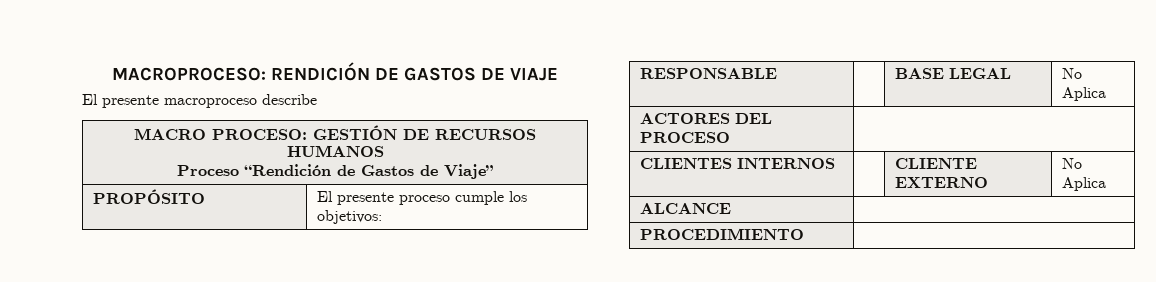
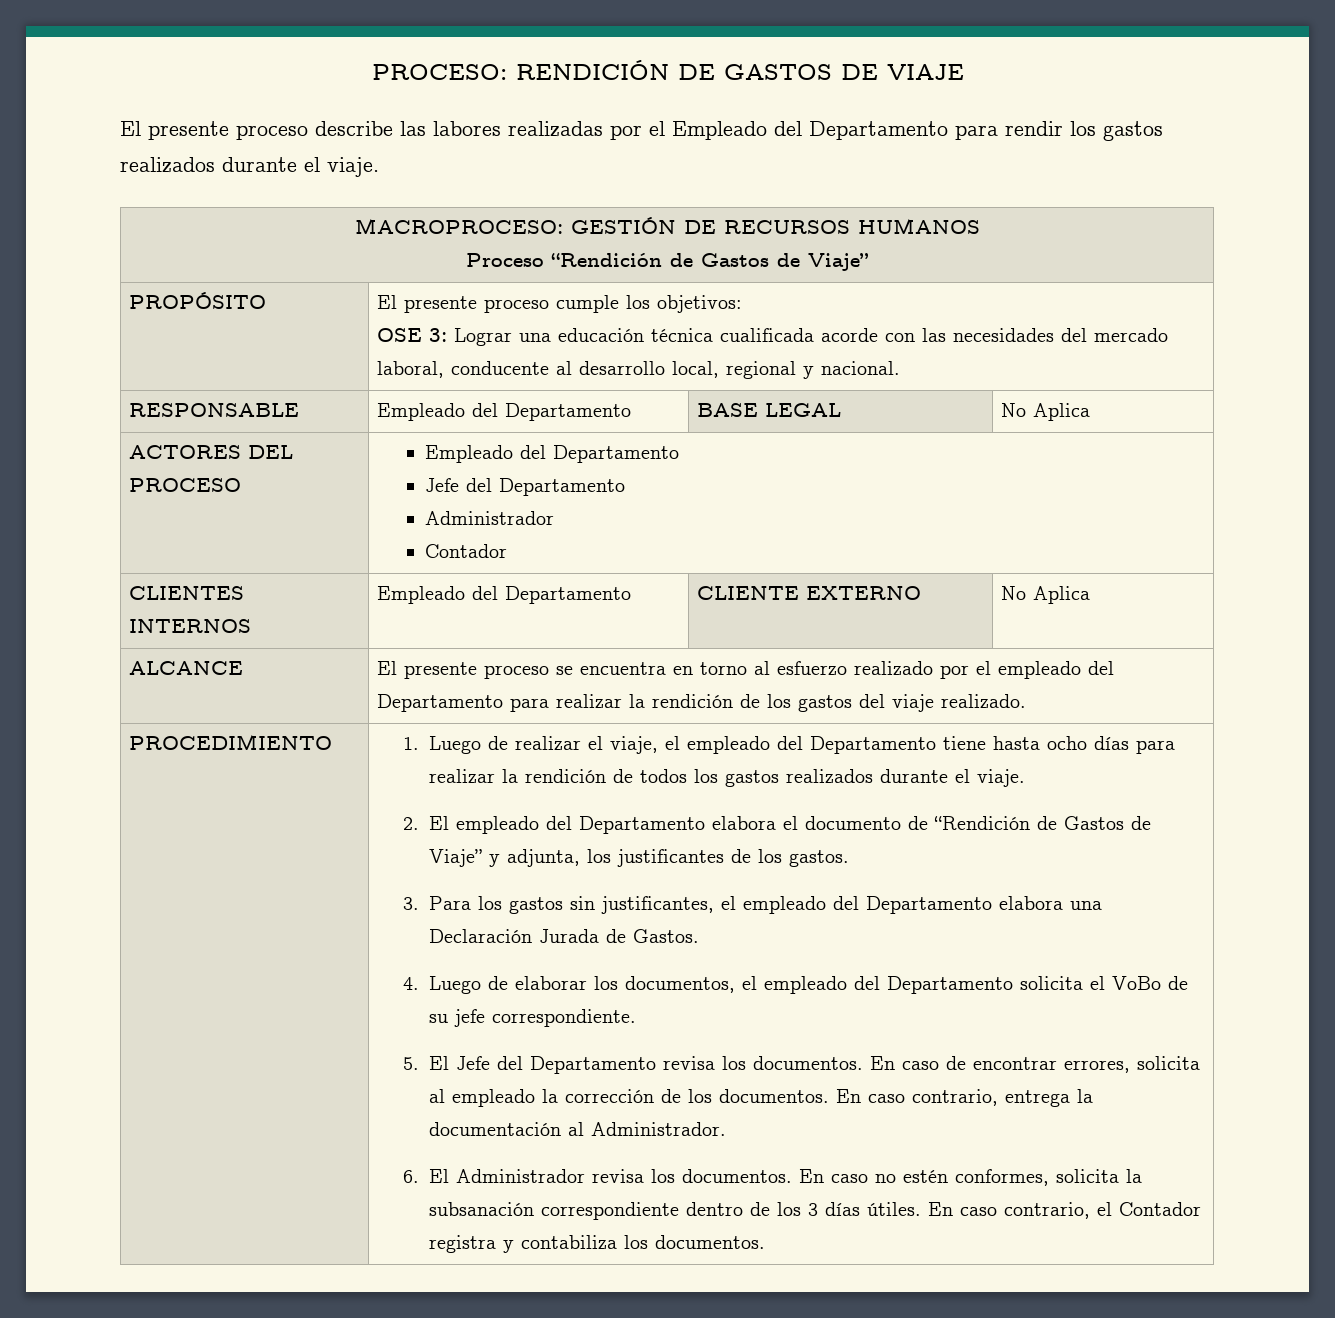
[112,67,266,81] MACROPROCESO: -> [371,64,507,80] PROCESO:
[164,98,257,108] macroproceso -> [236,125,308,140] proceso
[134,128,307,140] // MACRO PROCESO: -> [400,121,1163,141] [120,157,379,177] [354,218,563,234] las labores realizadas por el Empleado del Departamento para rendir los gastos realizados durante el viaje. // MACROPROCESO:
[640,68,778,79] // RESPONSABLE | -> [377,328,1169,346] [377,361,901,379] [129,403,300,417] [377,403,632,421] // OSE 3: Lograr una educación técnica cualificada acorde con las necesidades del mercado laboral, conducente al desarrollo local, regional y nacional. // RESPONSABLE | Empleado del Departamento
(731, 137) none -> [424,445,679,463] [424,478,625,496] [424,511,554,525] [424,544,507,558] Empleado del Departamento // Jefe del Departamento // Administrador // Contador
(836, 163) none -> [377,586,632,604] Empleado del Departamento
[640,228,805,240] // PROCEDIMIENTO | -> [377,661,1115,679] [377,694,1027,712] [129,734,333,750] [403,736,1175,754] [428,769,1025,787] [403,816,1151,834] [428,849,849,867] [403,896,1102,914] [428,929,699,943] [403,976,1188,994] [428,1009,636,1027] [403,1056,1200,1074] [428,1089,1093,1107] [428,1122,726,1136] [403,1169,1142,1186] [428,1202,1201,1220] [428,1235,765,1253] El presente proceso se encuentra en torno al esfuerzo realizado por el empleado del Departamento para realizar la rendición de los gastos del viaje realizado. // PROCEDIMIENTO | 1. Luego de realizar el viaje, el empleado del Departamento tiene hasta ocho días para realizar la rendición de todos los gastos realizados durante el viaje. // 2. El empleado del Departamento elabora el documento de “Rendición de Gastos de Viaje” y adjunta, los justificantes de los gastos. // 3. Para los gastos sin justificantes, el empleado del Departamento elabora una Declaración Jurada de Gastos. // 4. Luego de elaborar los documentos, el empleado del Departamento solicita el VoBo de su jefe correspondiente. // 5. El Jefe del Departamento revisa los documentos. En caso de encontrar errores, solicita al empleado la corrección de los documentos. En caso contrario, entrega la documentación al Administrador. // 6. El Administrador revisa los documentos. En caso no estén conformes, solicita la subsanación correspondiente dentro de los 3 días útiles. En caso contrario, el Contador registra y contabiliza los documentos.

